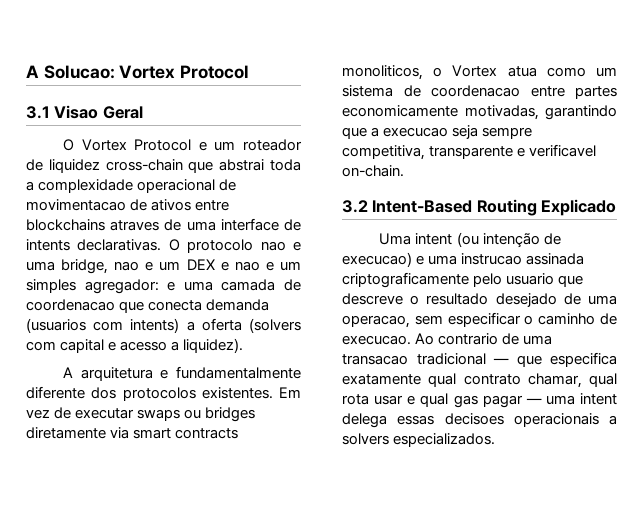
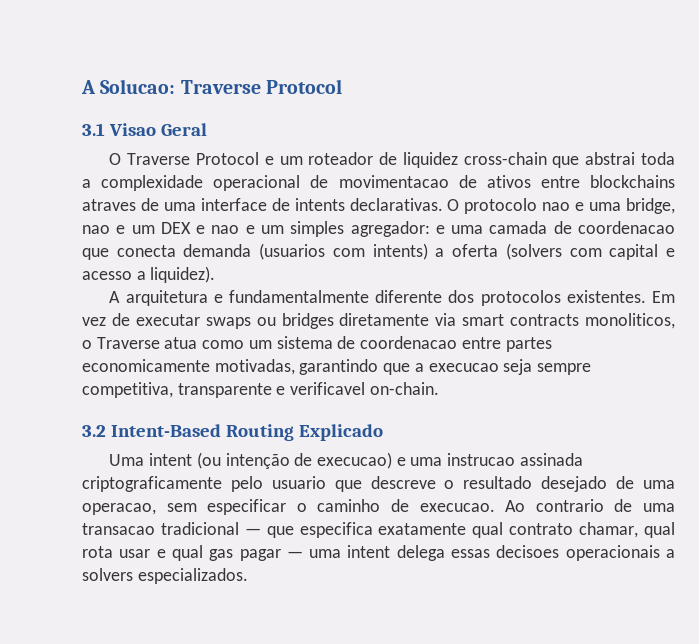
[119,65,176,79] Vortex -> [180,80,261,94] Traverse
[81,139,127,151] Vortex -> [127,153,191,165] Traverse
[452,65,498,77] Vortex -> [96,337,160,349] Traverse

